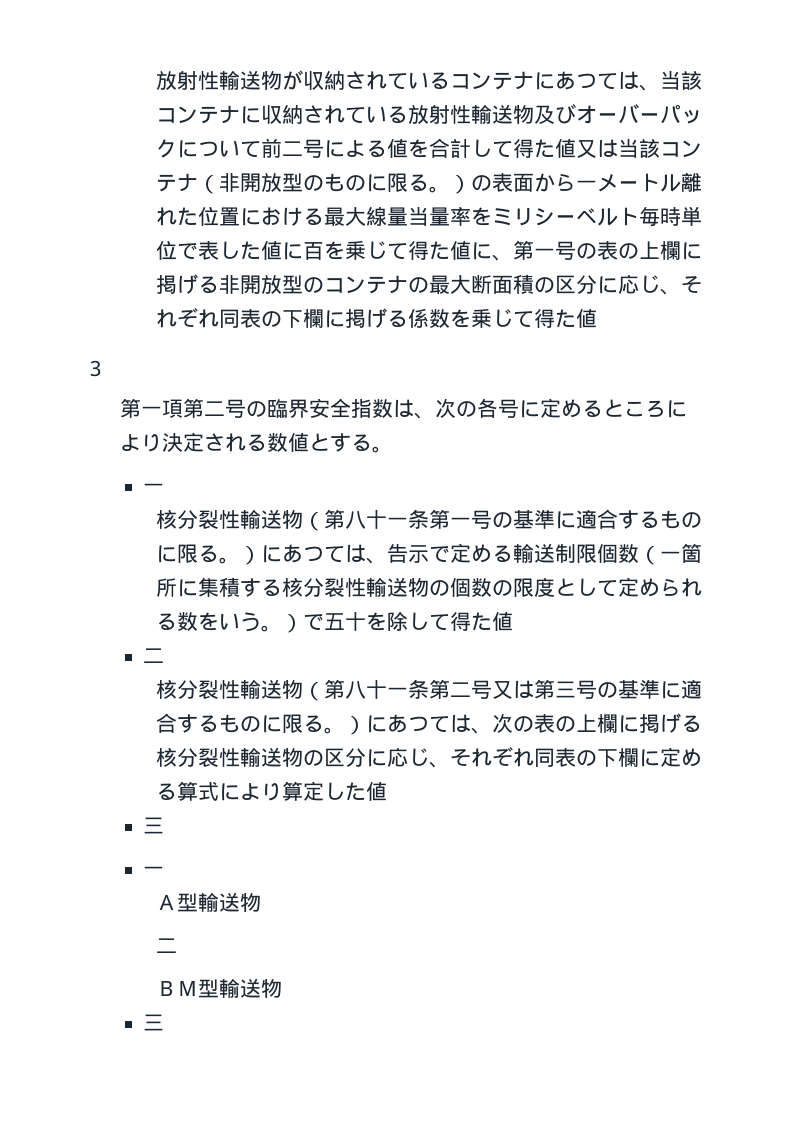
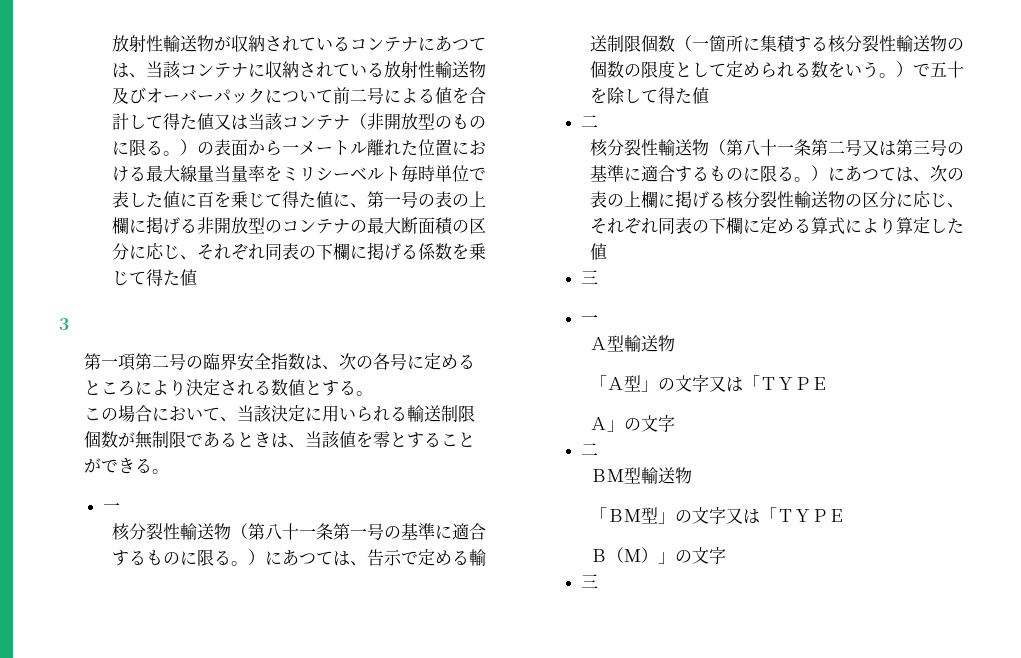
(394, 449) none -> [84,405,476,423] [84,431,476,449] [84,458,170,474] // この場合において、当該決定に用いられる輸送制限個数が無制限であるときは、当該値を零とすることができる。
[155,938,177,953] [155,978,282,998] 二 // ＢＭ型輸送物 -> [590,375,829,392] [590,415,676,432] [580,443,598,456] [590,467,693,484] [590,507,846,524] [590,547,727,564] 「Ａ型」の文字又は「ＴＹＰＥ // Ａ」の文字 // 二 // ＢＭ型輸送物 // 「ＢＭ型」の文字又は「ＴＹＰＥ // Ｂ（Ｍ）」の文字

